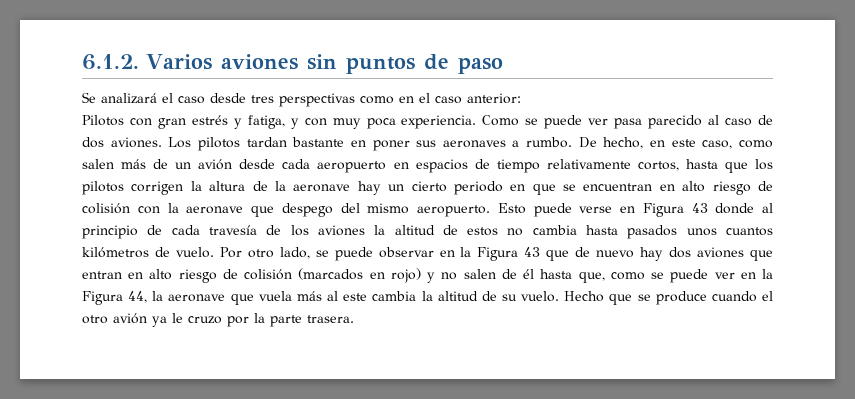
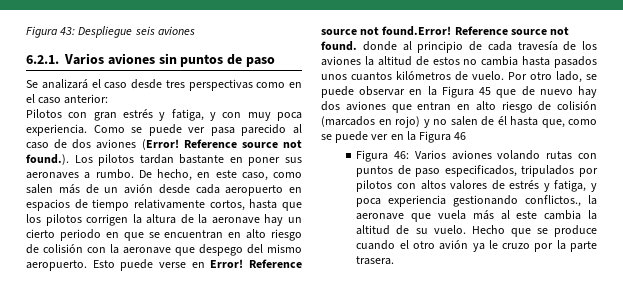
[82,54,139,70] 6.1.2. -> [26,26,195,38] [26,55,59,64] Figura 43: Despliegue seis aviones // 6.2.1.
[110,137,162,148] aviones. -> [96,139,302,150] [26,154,69,165] aviones (Error! Reference source not found.).
[642,203,708,217] Figura 43 -> [210,259,302,268] [321,26,570,36] [321,41,357,51] Error! Reference source not found.Error! Reference source not found.
[524,247,541,257] 43 -> [479,87,492,95] 45
[128,291,148,303] 44, -> [454,132,467,140] [356,150,597,162] [356,165,598,177] [356,180,597,192] [356,195,582,207] 46 // Figura 46: Varios aviones volando rutas con puntos de paso especificados, tripulados por pilotos con altos valores de estrés y fatiga, y poca experiencia gestionando conflictos.,

